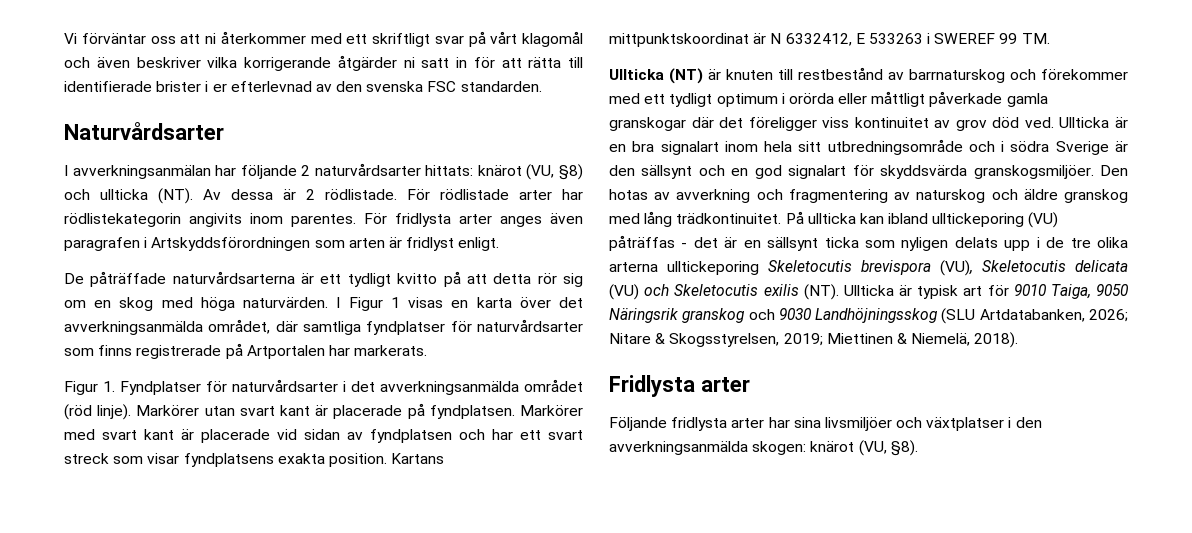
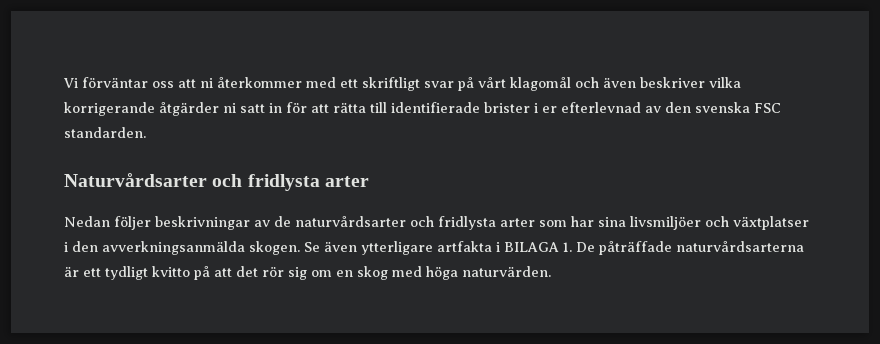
[64,163,583,180] [64,188,583,204] [64,213,583,227] [64,237,500,251] // I avverkningsanmälan har följande 2 naturvårdsarter hittats: knärot (VU, §8) och ullticka (NT). Av dessa är 2 rödlistade. För rödlistade arter har rödlistekategorin angivits inom parentes. För fridlysta arter anges även paragrafen i Artskyddsförordningen som arten är fridlyst enligt. // -> [212,174,369,191] [64,216,809,230] [64,241,572,255] och fridlysta arter // Nedan följer beskrivningar av de naturvårdsarter och fridlysta arter som har sina livsmiljöer och växtplatser i den avverkningsanmälda skogen. Se även ytterligare artfakta i BILAGA 1.
[493,273,532,284] detta -> [236,266,258,277] det
[336,297,583,311] [64,319,583,335] [64,343,428,359] [64,379,583,395] [64,403,583,420] [64,429,583,443] [64,453,445,467] [609,33,1050,47] [609,67,1128,84] [609,91,1048,107] [609,117,1128,131] [609,139,1128,155] [609,165,1128,179] [609,189,1128,203] [609,211,1059,228] [609,235,1128,251] [609,260,1128,276] [609,284,1129,300] [609,308,1128,324] [609,332,1019,348] [609,375,750,397] [609,417,1042,431] [609,440,918,456] I Figur 1 visas en karta över det avverkningsanmälda området, där samtliga fyndplatser för naturvårdsarter som finns registrerade på Artportalen har markerats. // Figur 1. Fyndplatser för naturvårdsarter i det avverkningsanmälda området (röd linje). Markörer utan svart kant är placerade på fyndplatsen. Markörer med svart kant är placerade vid sidan av fyndplatsen och har ett svart streck som visar fyndplatsens exakta position. Kartans mittpunktskoordinat är N 6332412, E 533263 i SWEREF 99 TM. // Ullticka (NT) är knuten till restbestånd av barrnaturskog och förekommer med ett tydligt optimum i orörda eller måttligt påverkade gamla granskogar där det föreligger viss kontinuitet av grov död ved. Ullticka är en bra signalart inom hela sitt utbredningsområde och i södra Sverige är den sällsynt och en god signalart för skyddsvärda granskogsmiljöer. Den hotas av avverkning och fragmentering av naturskog och äldre granskog med lång trädkontinuitet. På ullticka kan ibland ulltickeporing (VU) påträffas - det är en sällsynt ticka som nyligen delats upp i de tre olika arterna ulltickeporing Skeletocutis brevispora (VU), Skeletocutis delicata (VU) och Skeletocutis exilis (NT). Ullticka är typisk art för 9010 Taiga, 9050 Näringsrik granskog och 9030 Landhöjningsskog (SLU Artdatabanken, 2026; Nitare & Skogsstyrelsen, 2019; Miettinen & Niemelä, 2018). // Fridlysta arter // Följande fridlysta arter har sina livsmiljöer och växtplatser i den avverkningsanmälda skogen: knärot (VU, §8). -> (551, 271) none

